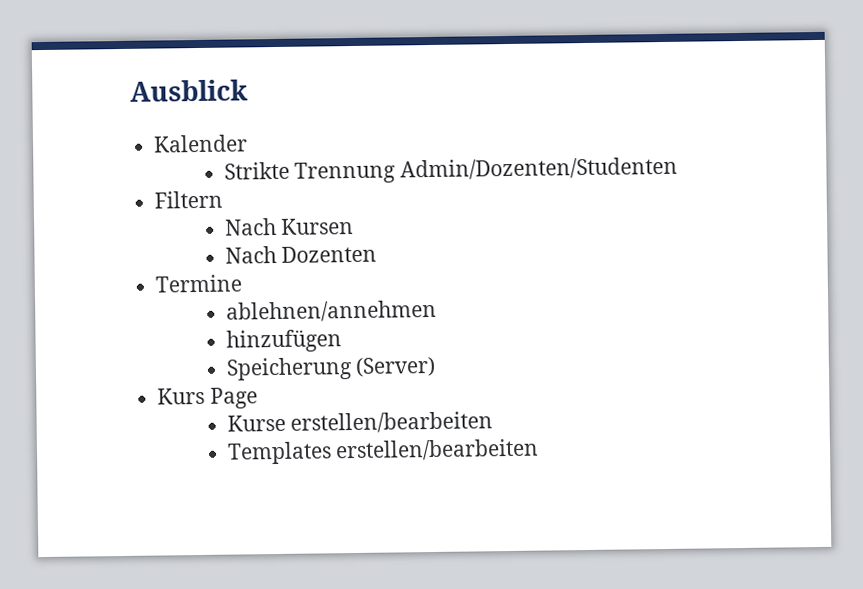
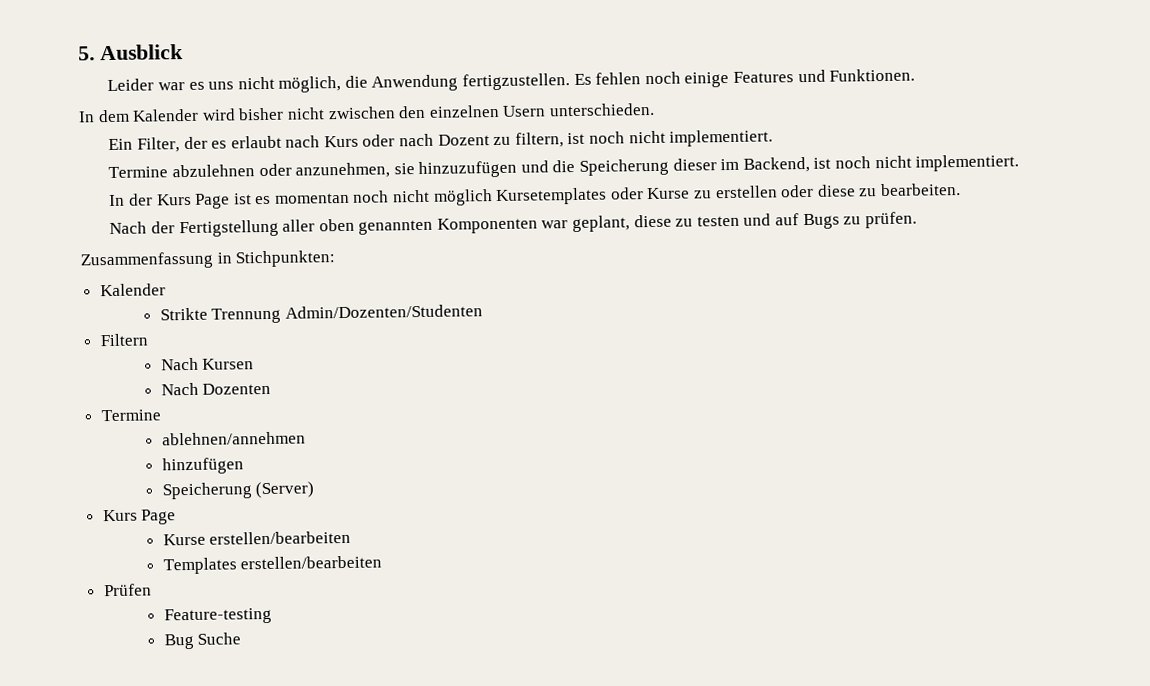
(130, 90) none -> [78,46,95,61] 5.
(248, 90) none -> [107,68,916,93] [78,102,655,123] [108,129,774,153] [108,154,1020,179] [109,183,961,209] [109,211,917,238] [80,250,336,270] // Leider war es uns nicht möglich, die Anwendung fertigzustellen. Es fehlen noch einige Features und Funktionen. // In dem Kalender wird bisher nicht zwischen den einzelnen Usern unterschieden. // Ein Filter, der es erlaubt nach Kurs oder nach Dozent zu filtern, ist noch nicht implementiert. // Termine abzulehnen oder anzunehmen, sie hinzuzufügen und die Speicherung dieser im Backend, ist noch nicht implementiert. // In der Kurs Page ist es momentan noch nicht möglich Kursetemplates oder Kurse zu erstellen oder diese zu bearbeiten. // Nach der Fertigstellung aller oben genannten Komponenten war geplant, diese zu testen und auf Bugs zu prüfen. // Zusammenfassung in Stichpunkten:
(540, 450) none -> [103,583,152,597] [163,607,272,625] [163,632,242,650] // Prüfen // Feature-testing // Bug Suche

